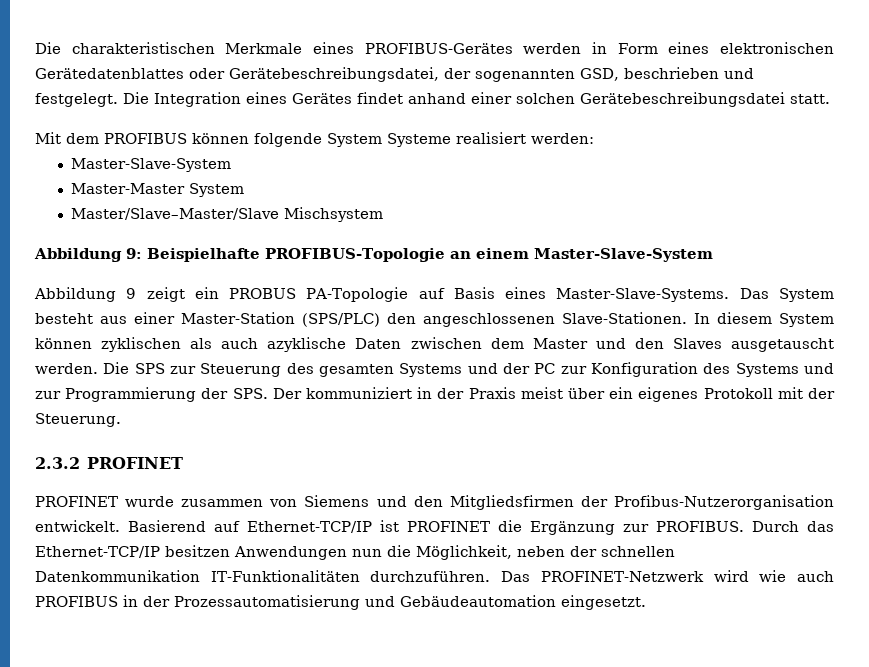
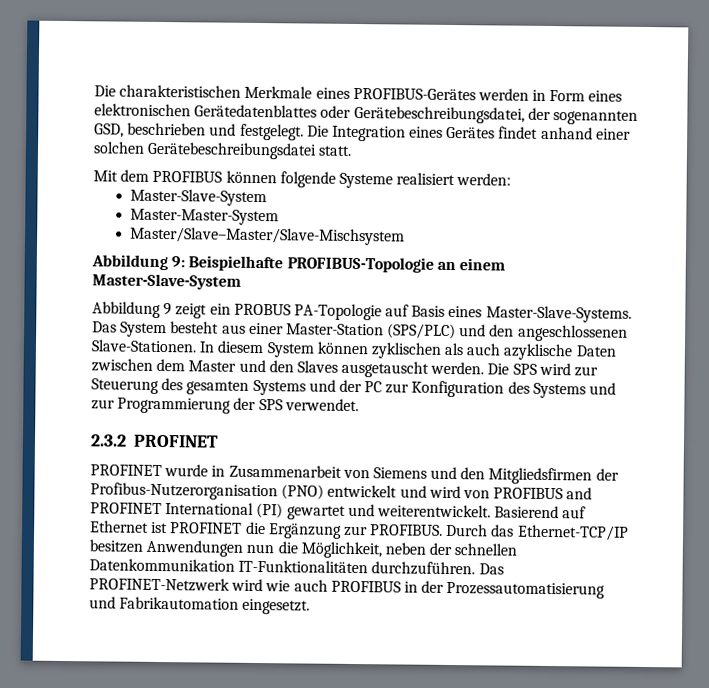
[327,133,382,147] System -> (336, 179) none
[71,183,245,197] [71,207,384,222] Master-Master System // Master/Slave–Master/Slave Mischsystem -> [129,208,279,226] [129,226,405,246] Master-Master-System // Master/Slave–Master/Slave-Mischsystem
(380, 320) none -> [459,324,487,337] und
(165, 368) none -> [538,362,571,376] wird
[232,387,836,402] [35,413,121,427] SPS. Der kommuniziert in der Praxis meist über ein eigenes Protokoll mit der Steuerung. -> [258,398,359,412] SPS verwendet.
[181,499,264,507] zusammen -> [211,464,342,478] in Zusammenarbeit
[35,520,120,532] entwickelt. -> [281,484,593,500] [90,502,491,520] (PNO) entwickelt und wird von PROFIBUS and PROFINET International (PI) gewartet und weiterentwickelt.
[247,521,372,533] Ethernet-TCP/IP -> [90,520,149,533] Ethernet
[400,595,556,607] Gebäudeautomation -> [119,596,240,610] Fabrikautomation

